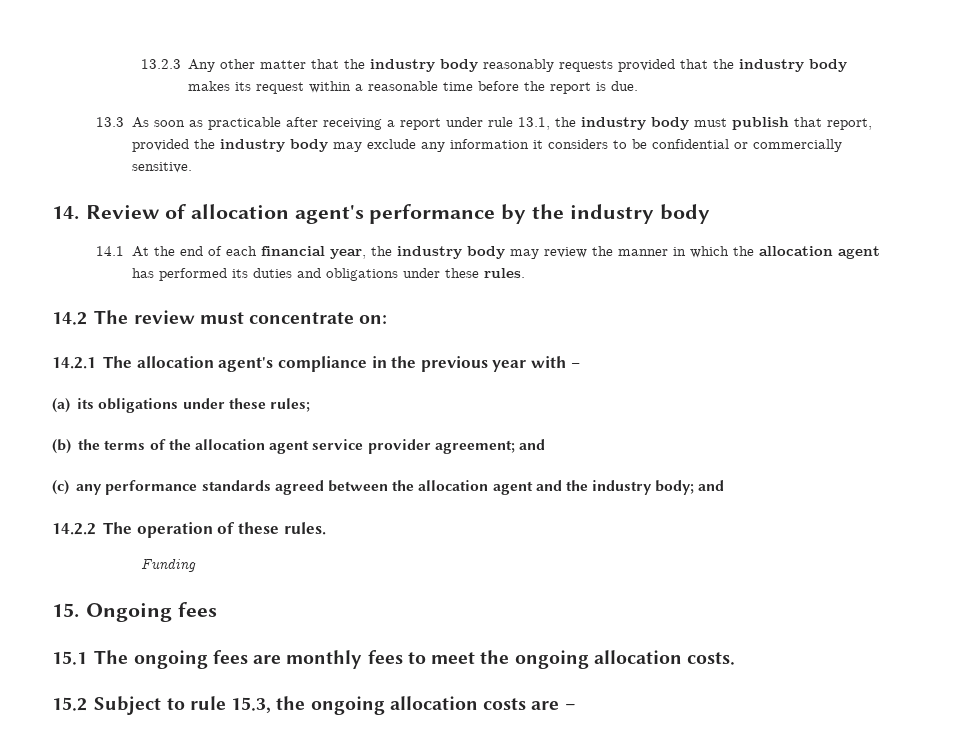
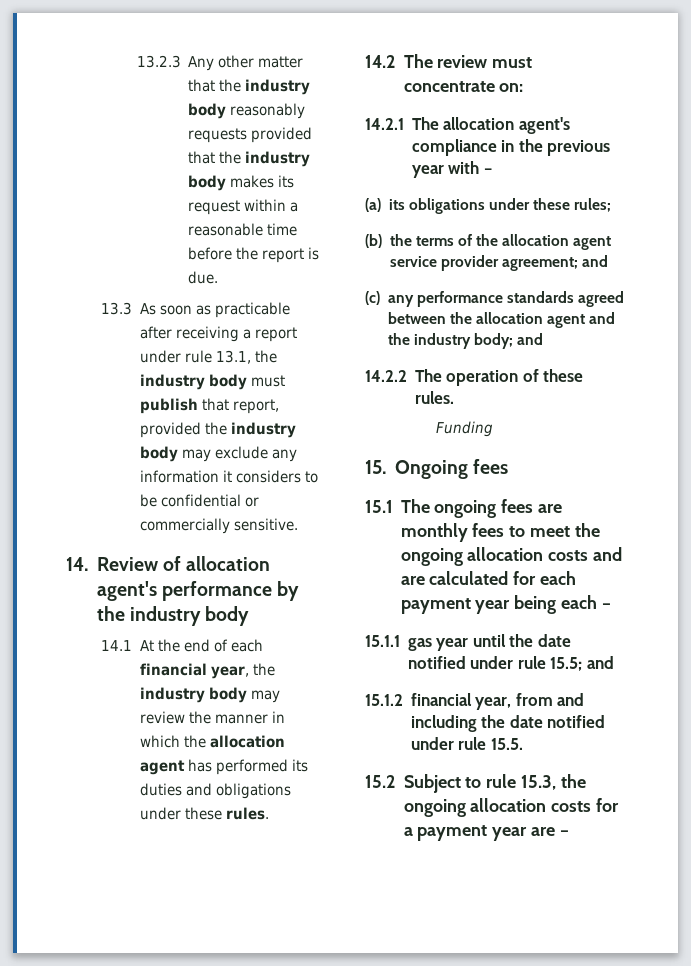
[687,652,736,665] costs. -> [548,547,623,561] [400,571,577,585] [400,595,611,614] [365,634,571,651] [407,656,614,671] [365,693,585,710] [410,715,606,732] [410,737,523,750] costs and are calculated for each payment year being each – // 15.1.1 gas year until the date notified under rule 15.5; and // 15.1.2 financial year, from and including the date notified under rule 15.5.
(527, 704) none -> [596,798,620,812] [403,825,528,841] for a payment year

